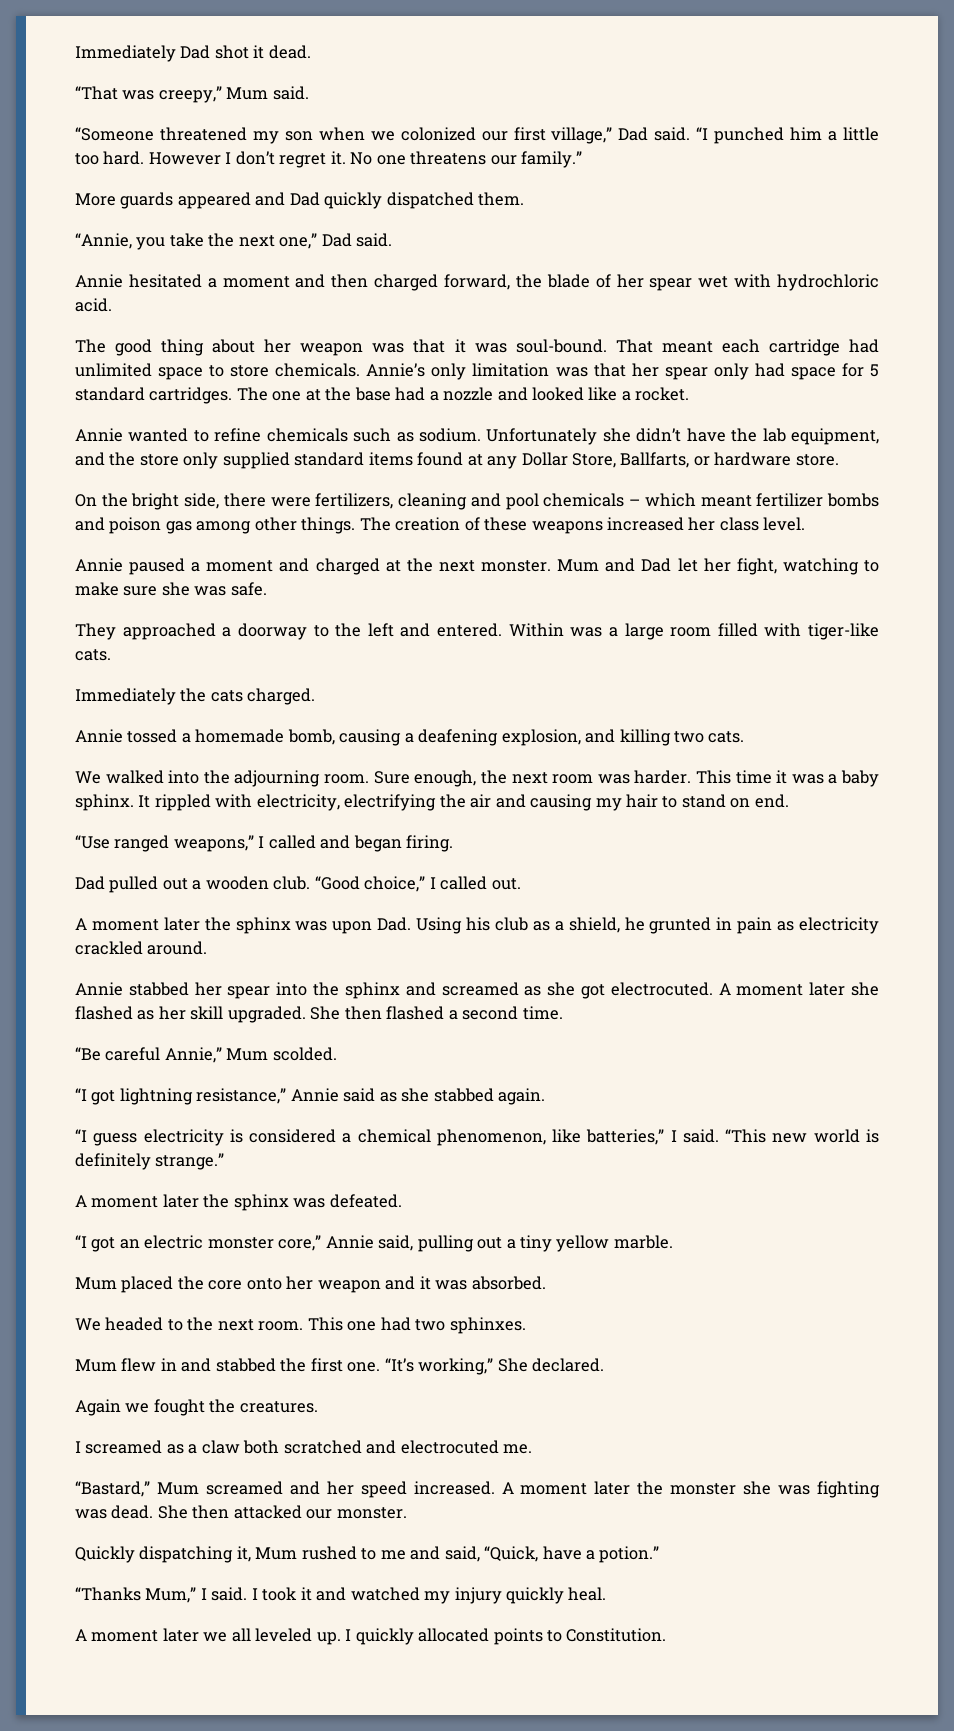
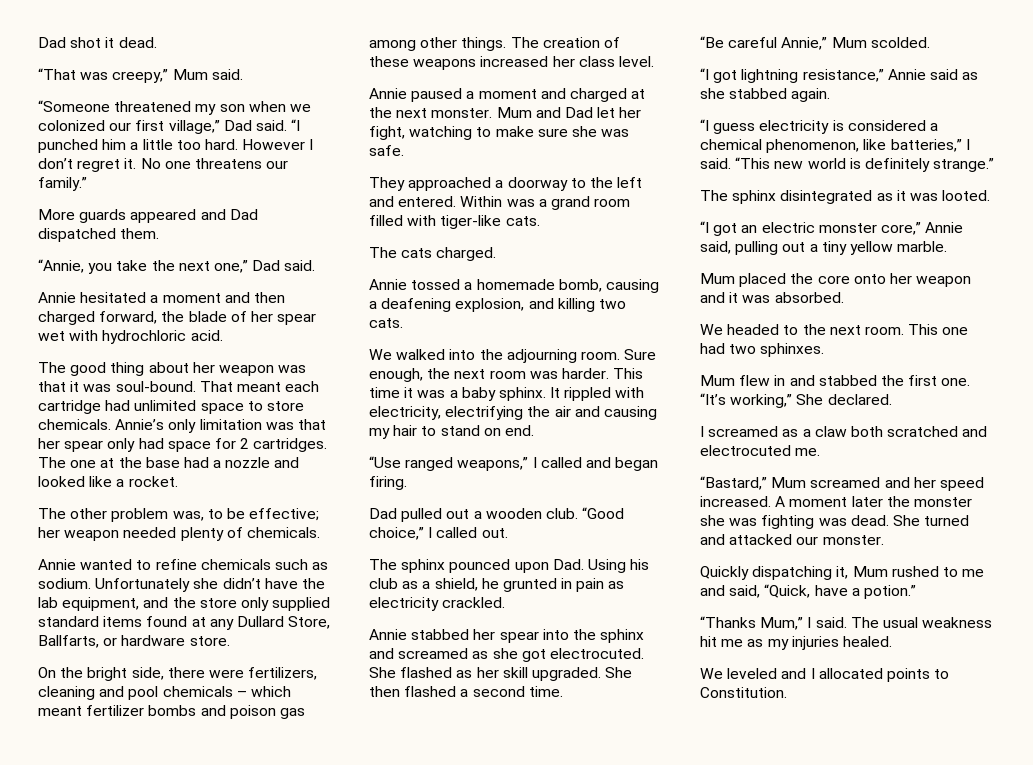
[75,45,176,62] Immediately -> (38, 42) none
[324,192,383,209] quickly -> (258, 214) none
[870,364,879,377] [75,387,145,401] 5 standard -> [240,438,250,449] 2
(690, 394) none -> [38,508,320,522] [38,527,320,541] // The other problem was, to be effective; her weapon needed plenty of chemicals.
[521,452,568,466] Dollar -> [236,616,284,627] Dullard
[624,623,664,640] large -> [550,196,590,210] grand
[75,688,207,705] Immediately the -> [369,247,397,258] The
[75,917,328,934] A moment later the sphinx was -> [369,559,511,573] The sphinx pounced
[75,941,208,955] crackled around. -> [442,597,506,608] crackled.
[718,982,879,996] A moment later she -> [369,667,396,678] She
[75,1194,402,1211] A moment later the sphinx was defeated. -> [700,190,991,204] The sphinx disintegrated as it was looted.
[75,1399,318,1416] // Again we fought the creatures. -> (892, 399) none
[192,1505,230,1519] then -> [924,515,970,526] [700,534,725,545] turned and
[251,1587,607,1604] [75,1628,414,1645] I took it and watched my injury quickly heal. // A moment later we all leveled up. I quickly -> [850,617,993,628] [700,636,892,650] [700,668,815,679] The usual weakness hit me as my injuries healed. // We leveled and I

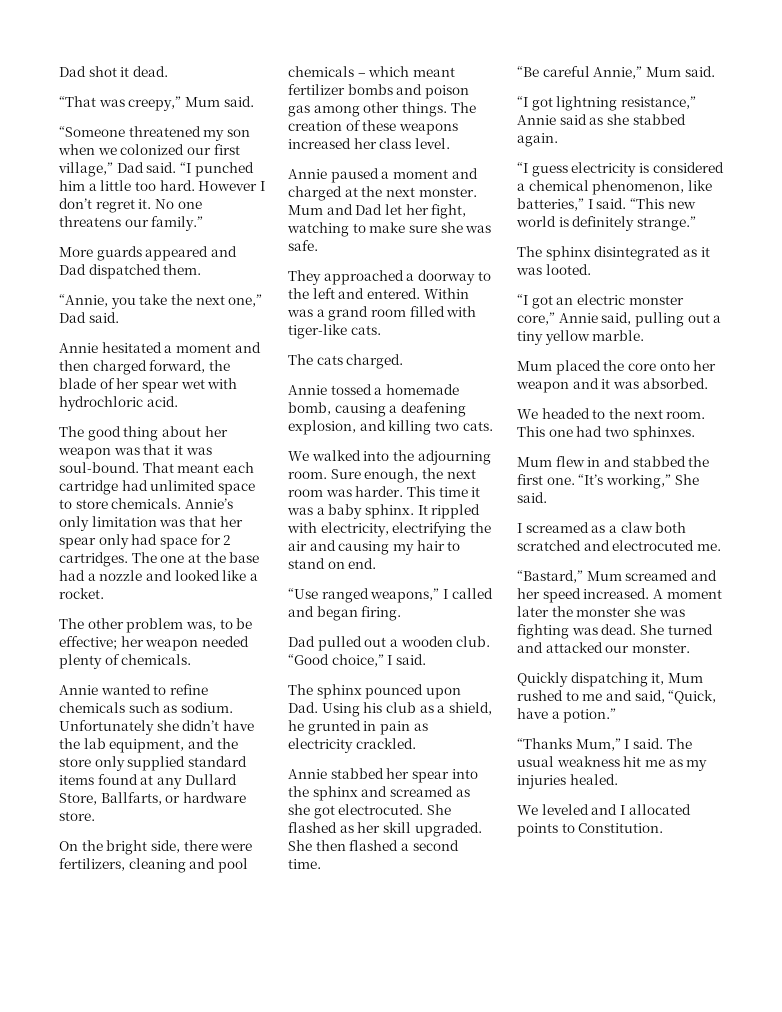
[436,527,508,538] called out. -> [395,654,426,665] said.
[870,37,930,48] scolded. -> [684,66,715,77] said.
[827,394,892,405] declared. -> [517,492,547,503] said.

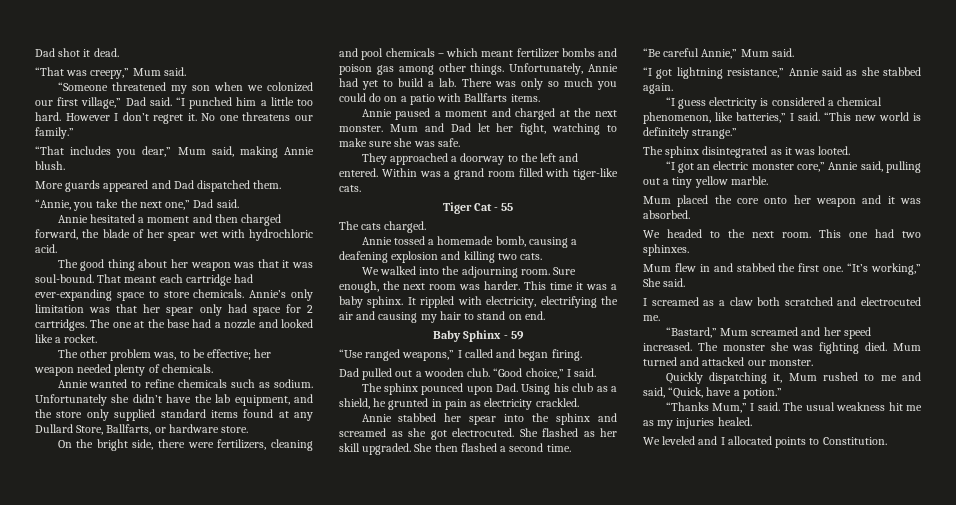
(204, 223) none -> [35,146,314,158] [35,161,65,170] // “That includes you dear,” Mum said, making Annie blush.
[150,480,216,491] unlimited -> [35,289,112,301] ever-expanding
[450,102,476,113] [288,120,458,135] [288,138,450,149] The creation of these weapons increased her class level. -> [509,63,618,75] [339,78,617,90] [339,93,540,105] Unfortunately, Annie had yet to build a lab. There was only so much you could do on a patio with Ballfarts items.
(381, 330) none -> [442,202,514,214] // Tiger Cat - 55
[288,420,356,435] explosion, -> [391,251,439,263] explosion
(377, 563) none -> [433,330,524,342] // Baby Sphinx - 59
[652,589,722,599] [517,606,573,617] A moment later the -> [697,342,718,351] The
[571,624,664,635] was dead. She -> [865,342,921,351] died. Mum

